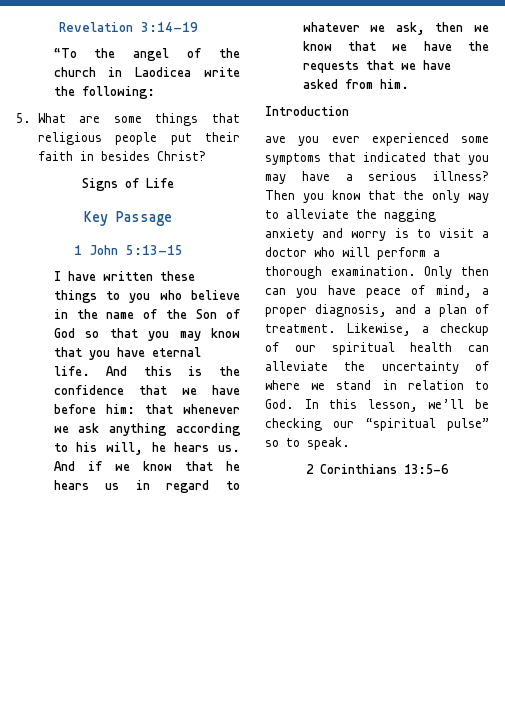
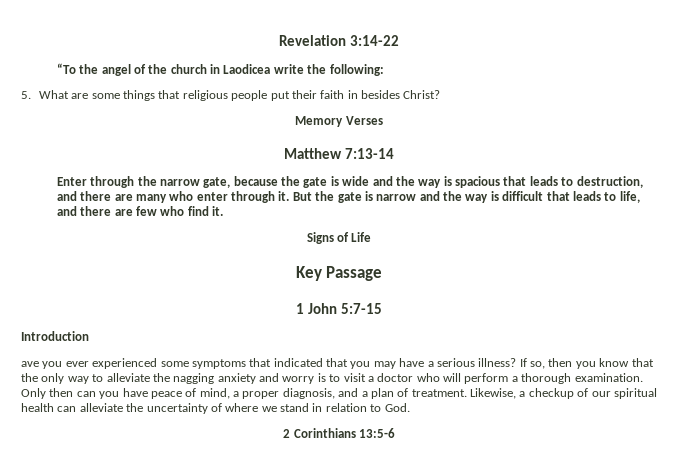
[140,22,198,32] 3:14-19 -> [349,35,399,46] 3:14-22
(206, 156) none -> [295,116,383,127] [284,148,394,159] [56,176,643,188] [56,191,640,203] [56,206,224,216] // Memory Verses // Matthew 7:13-14 // Enter through the narrow gate, because the gate is wide and the way is spacious that leads to destruction, and there are many who enter through it. But the gate is narrow and the way is difficult that leads to life, and there are few who find it.
[125,245,183,255] [53,271,195,281] [53,290,240,303] [53,309,240,319] [53,328,240,341] [53,347,201,360] [53,366,240,376] [53,385,240,395] [53,404,240,414] [53,423,242,436] [53,442,241,455] [53,461,241,471] [53,480,240,493] [302,22,489,35] [302,41,489,51] [302,60,451,73] [302,79,409,89] 5:13-15 // I have written these things to you who believe in the name of the Son of God so that you may know that you have eternal life. And this is the confidence that we have before him: that whenever we ask anything according to his will, he hears us. And if we know that he hears us in regard to whatever we ask, then we know that we have the requests that we have asked from him. -> [340,303,382,314] 5:7-15
[265,190,295,200] Then -> [519,358,573,369] If so, then
[304,399,489,412] [265,418,489,431] [265,437,350,450] In this lesson, we’ll be checking our “spiritual pulse” so to speak. -> (410, 407) none

